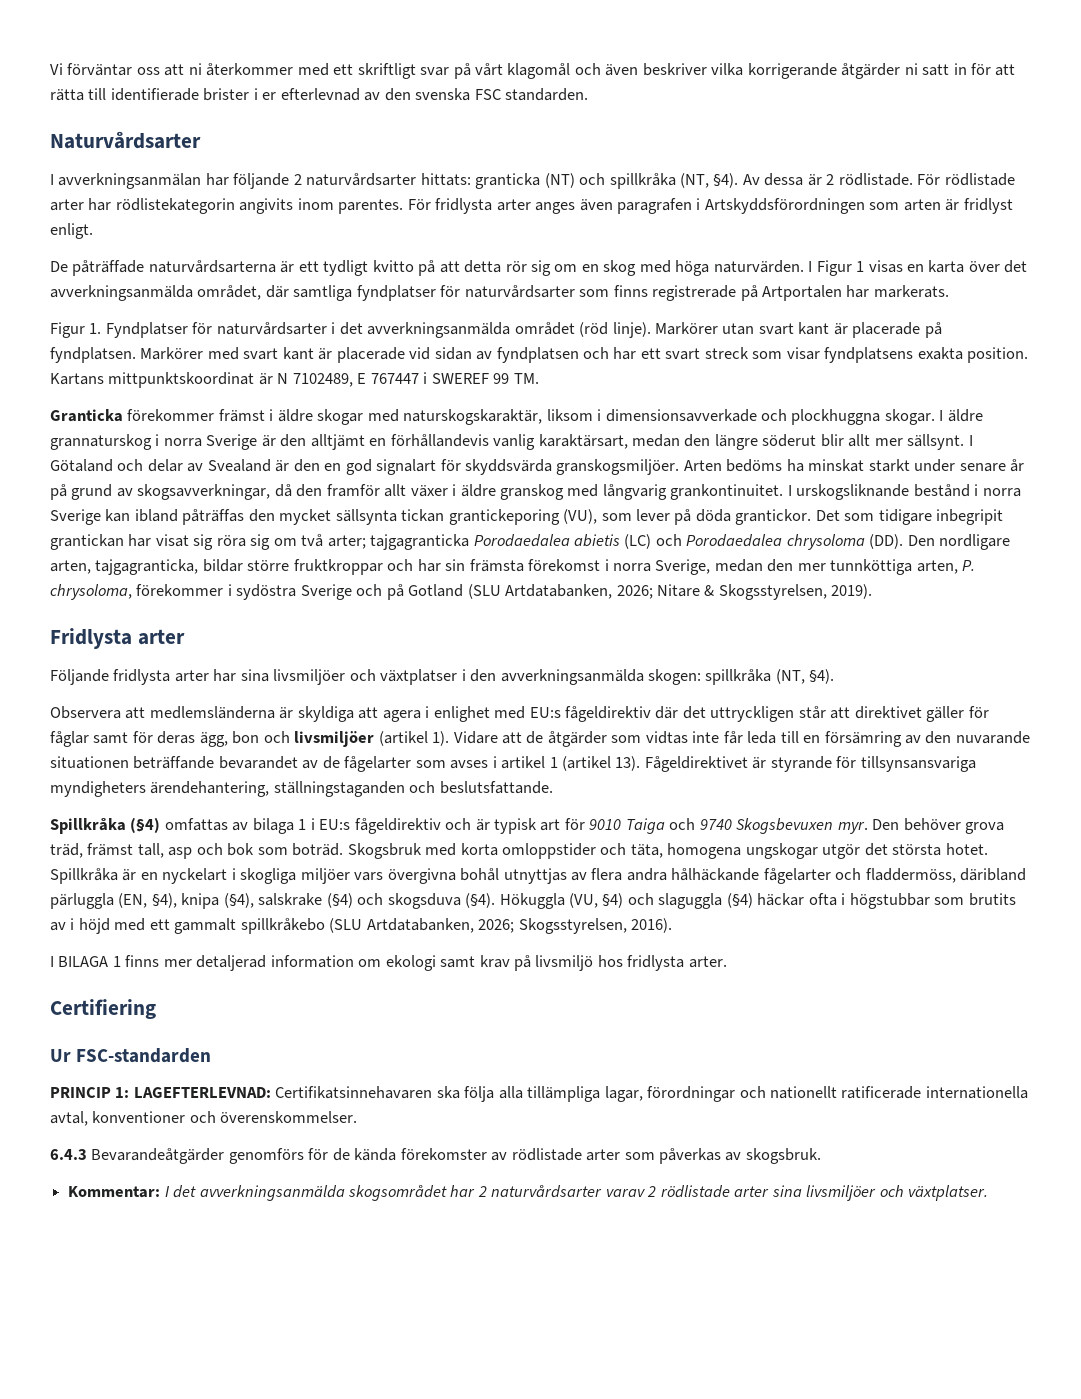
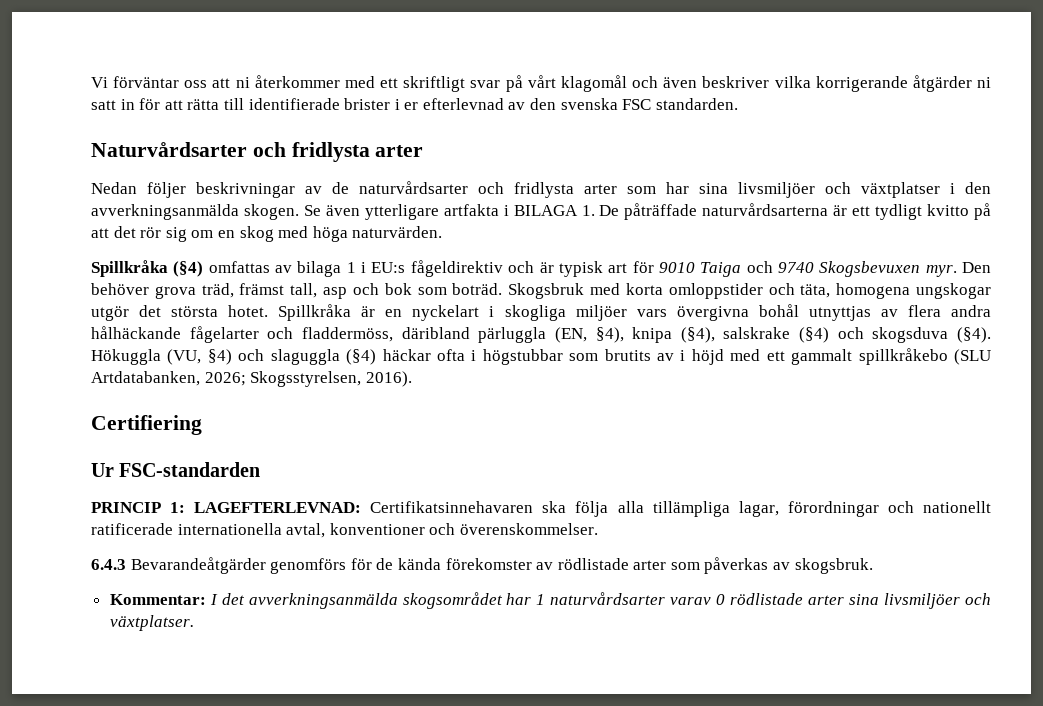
[50,173,1015,189] [50,198,1013,214] [50,223,93,239] // I avverkningsanmälan har följande 2 naturvårdsarter hittats: granticka (NT) och spillkråka (NT, §4). Av dessa är 2 rödlistade. För rödlistade arter har rödlistekategorin angivits inom parentes. För fridlysta arter anges även paragrafen i Artskyddsförordningen som arten är fridlyst enligt. // -> [252,142,424,162] [91,181,991,198] [91,204,595,220] och fridlysta arter // Nedan följer beskrivningar av de naturvårdsarter och fridlysta arter som har sina livsmiljöer och växtplatser i den avverkningsanmälda skogen. Se även ytterligare artfakta i BILAGA 1.
[464,260,502,273] detta -> [113,226,136,238] det
[808,260,1028,276] [50,285,949,301] [50,322,942,338] [50,347,1029,363] [50,372,539,388] [50,409,983,425] [50,434,973,450] [50,459,1025,475] [50,484,1021,500] [50,509,1004,525] [50,534,1011,550] [50,559,976,575] [50,584,873,600] [50,628,185,649] [50,669,835,685] [50,706,989,722] [50,731,1030,747] [50,756,976,772] [50,781,553,797] I Figur 1 visas en karta över det avverkningsanmälda området, där samtliga fyndplatser för naturvårdsarter som finns registrerade på Artportalen har markerats. // Figur 1. Fyndplatser för naturvårdsarter i det avverkningsanmälda området (röd linje). Markörer utan svart kant är placerade på fyndplatsen. Markörer med svart kant är placerade vid sidan av fyndplatsen och har ett svart streck som visar fyndplatsens exakta position. Kartans mittpunktskoordinat är N 7102489, E 767447 i SWEREF 99 TM. // Granticka förekommer främst i äldre skogar med naturskogskaraktär, liksom i dimensionsavverkade och plockhuggna skogar. I äldre grannaturskog i norra Sverige är den alltjämt en förhållandevis vanlig karaktärsart, medan den längre söderut blir allt mer sällsynt. I Götaland och delar av Svealand är den en god signalart för skyddsvärda granskogsmiljöer. Arten bedöms ha minskat starkt under senare år på grund av skogsavverkningar, då den framför allt växer i äldre granskog med långvarig grankontinuitet. I urskogsliknande bestånd i norra Sverige kan ibland påträffas den mycket sällsynta tickan grantickeporing (VU), som lever på döda grantickor. Det som tidigare inbegripit grantickan har visat sig röra sig om två arter; tajgagranticka Porodaedalea abietis (LC) och Porodaedalea chrysoloma (DD). Den nordligare arten, tajgagranticka, bildar större fruktkroppar och har sin främsta förekomst i norra Sverige, medan den mer tunnköttiga arten, P. chrysoloma, förekommer i sydöstra Sverige och på Gotland (SLU Artdatabanken, 2026; Nitare & Skogsstyrelsen, 2019). // Fridlysta arter // Följande fridlysta arter har sina livsmiljöer och växtplatser i den avverkningsanmälda skogen: spillkråka (NT, §4). // Observera att medlemsländerna är skyldiga att agera i enlighet med EU:s fågeldirektiv där det uttryckligen står att direktivet gäller för fåglar samt för deras ägg, bon och livsmiljöer (artikel 1). Vidare att de åtgärder som vidtas inte får leda till en försämring av den nuvarande situationen beträffande bevarandet av de fågelarter som avses i artikel 1 (artikel 13). Fågeldirektivet är styrande för tillsynsansvariga myndigheters ärendehantering, ställningstaganden och beslutsfattande. -> (443, 232) none
[50,955,727,971] // I BILAGA 1 finns mer detaljerad information om ekologi samt krav på livsmiljö hos fridlysta arter. -> (412, 379) none
[477,1186,487,1197] 2 -> [536,594,546,605] 1
[647,1186,657,1197] 2 -> [716,594,726,605] 0

